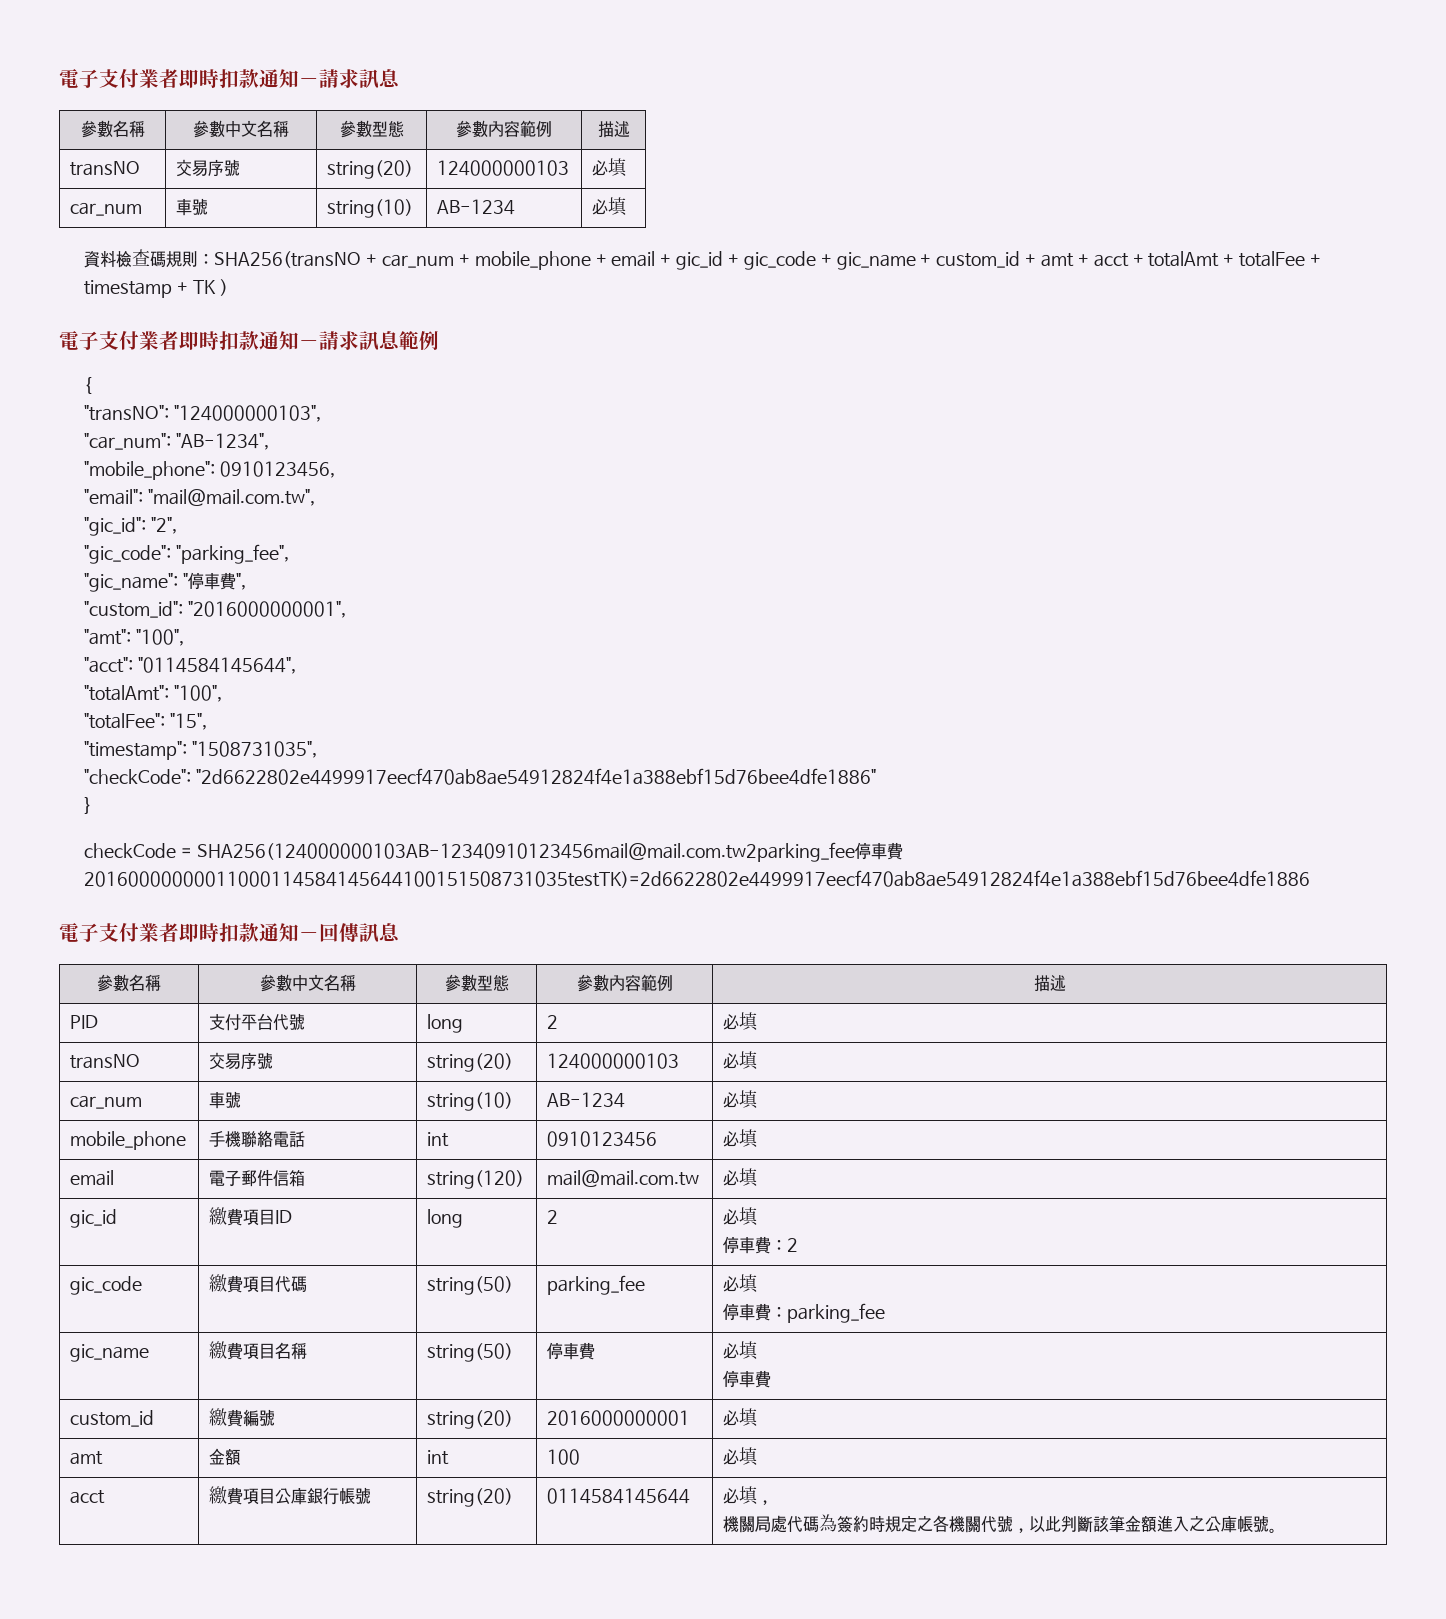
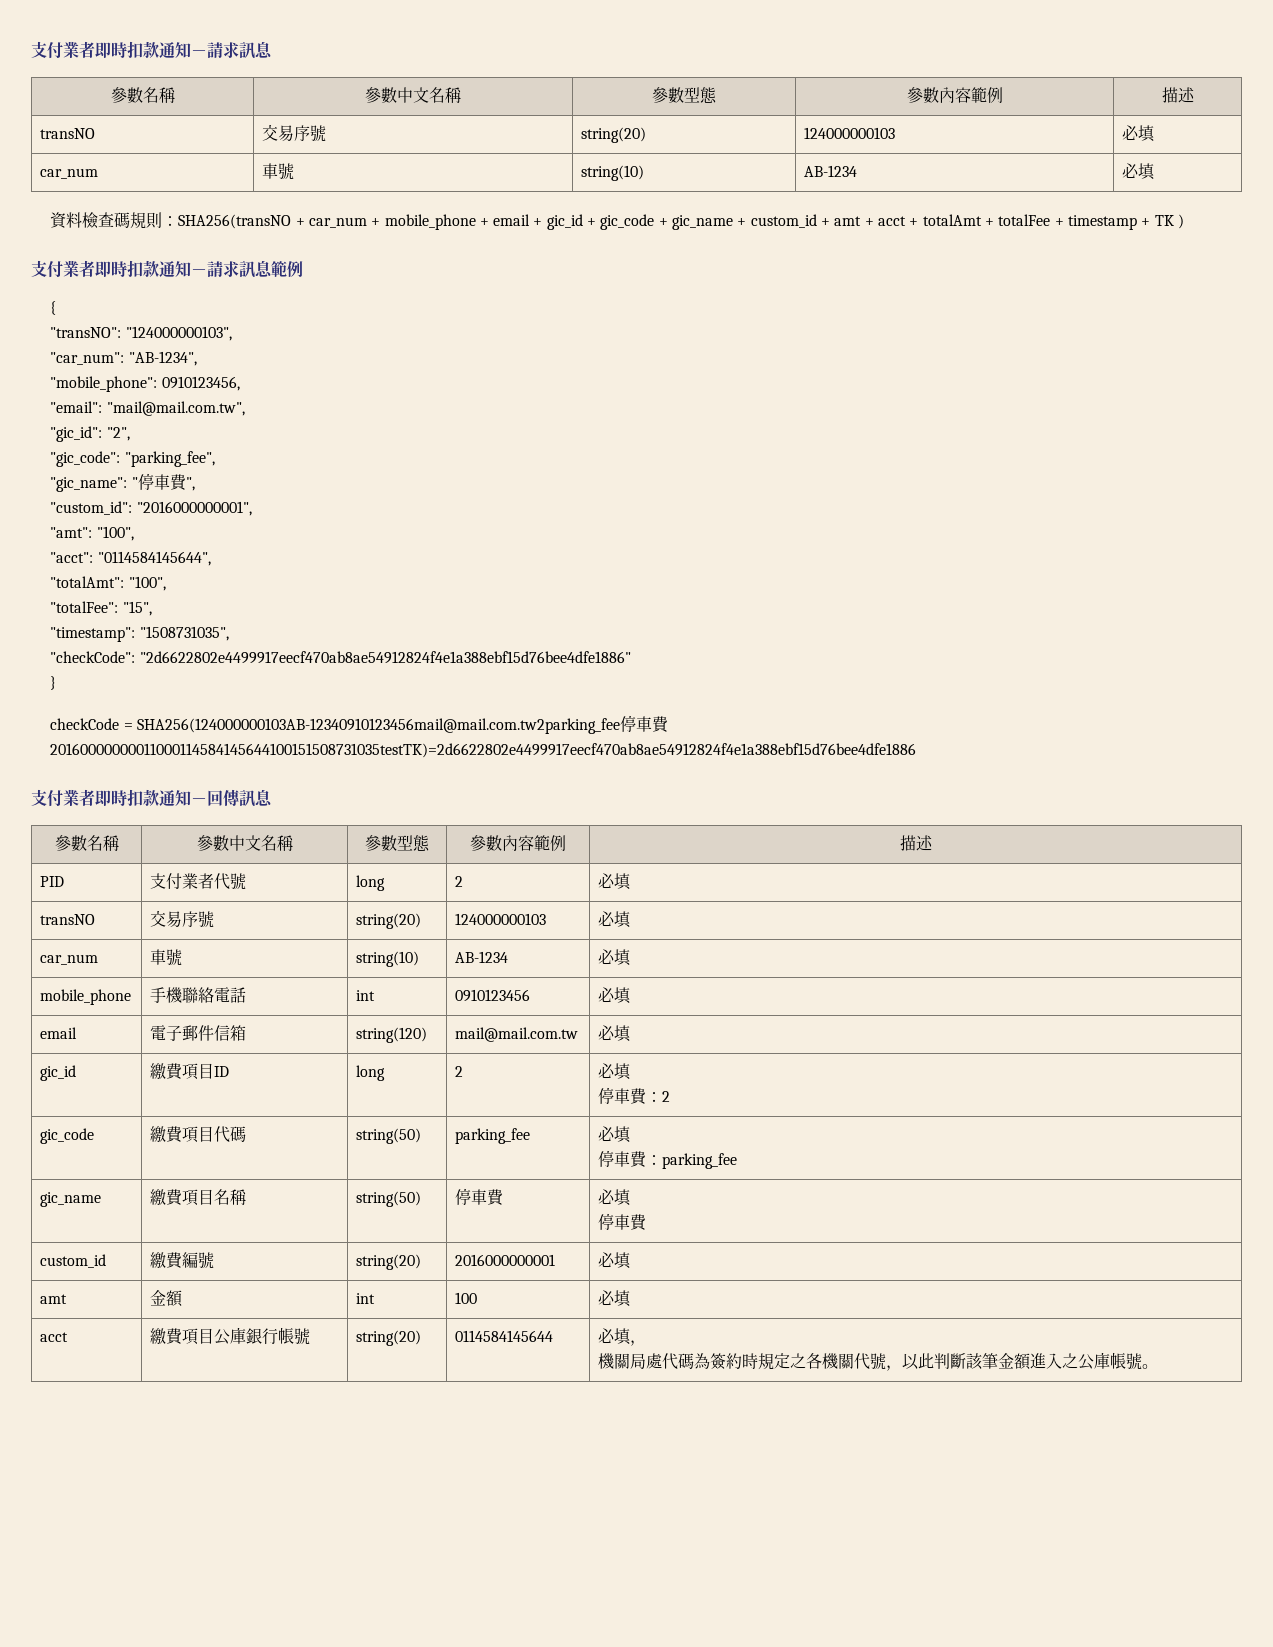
[59,69,99,88] 電子 -> (31, 49) none
[59,331,99,350] 電子 -> (1184, 221) none
[59,923,99,942] 電子 -> (917, 750) none
[241,1013,274,1031] 平台 -> [182,873,215,889] 業者

